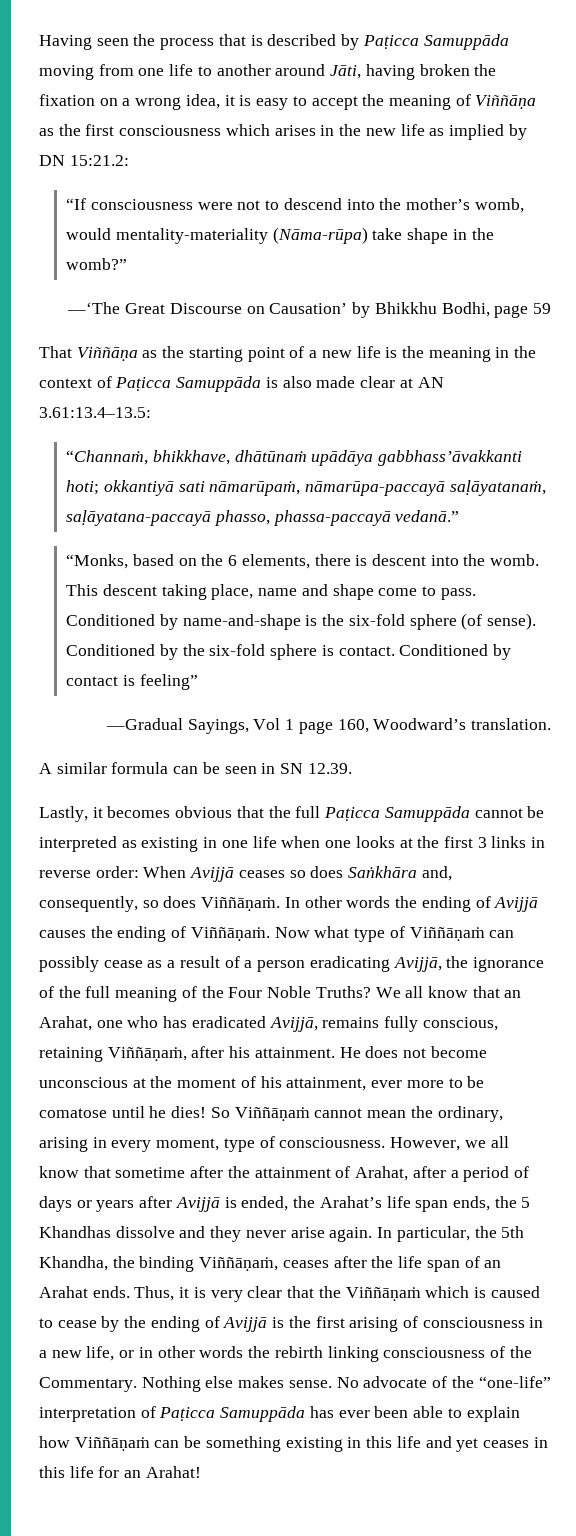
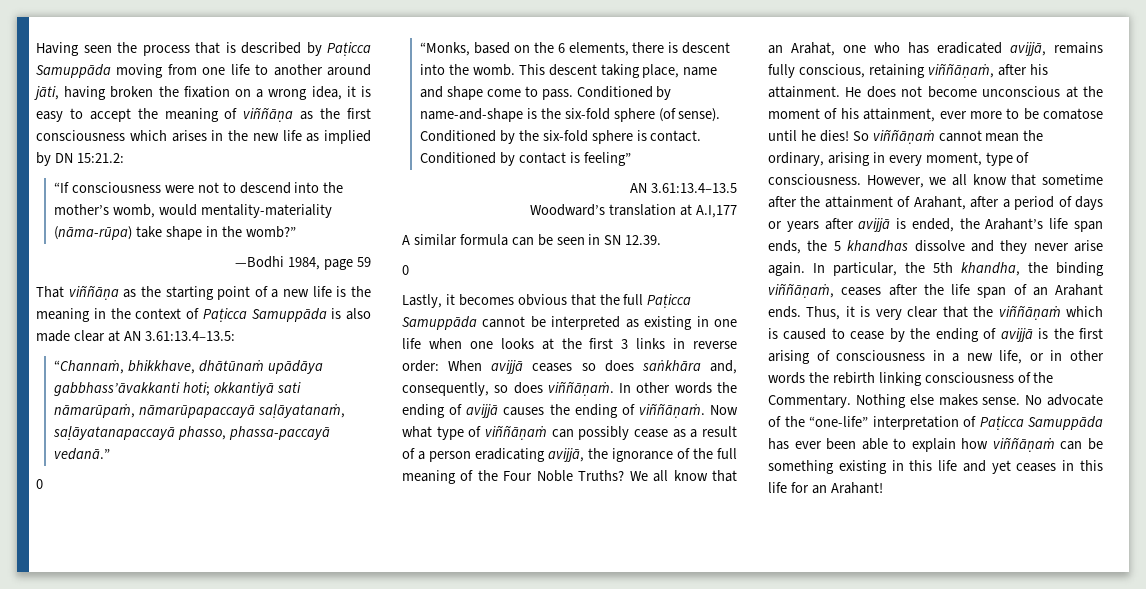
[330,65,362,79] Jāti, -> [34,86,59,100] jāti,
[475,95,537,109] Viññāṇa -> [243,107,294,122] viññāṇa
[272,227,368,244] (Nāma-rūpa) -> [53,226,132,240] (nāma-rūpa)
[67,302,490,318] —‘The Great Discourse on Causation’ by Bhikkhu Bodhi, -> [235,256,321,270] —Bodhi 1984,
[76,347,138,361] Viññāṇa -> [68,285,119,300] viññāṇa
[305,480,546,496] [66,510,212,526] nāmarūpa-paccayā saḷāyatanaṁ, saḷāyatana-paccayā -> [138,404,345,418] [52,426,175,440] nāmarūpapaccayā saḷāyatanaṁ, saḷāyatanapaccayā
(460, 516) none -> [36,479,43,489] // 0
[105,718,551,734] —Gradual Sayings, Vol 1 page 160, Woodward’s translation. -> [630,183,737,193] [530,204,737,218] AN 3.61:13.4–13.5 // Woodward’s translation at A.I,177
(352, 768) none -> [402,265,409,275] // 0
[190,867,235,882] Avijjā -> [491,360,524,374] avijjā
[348,866,418,878] Saṅkhāra -> [641,360,701,371] saṅkhāra
[201,897,281,911] Viññāṇaṁ. -> [547,381,614,396] viññāṇaṁ.
[494,897,539,912] Avijjā -> [466,404,499,418] avijjā
[190,927,270,941] Viññāṇaṁ. -> [638,403,705,418] viññāṇaṁ.
[409,927,485,941] Viññāṇaṁ -> [485,425,547,440] viññāṇaṁ
[393,957,442,972] Avijjā, -> [548,448,584,462] avijjā,
[269,1017,318,1032] Avijjā, -> [1010,42,1046,56] avijjā,
[107,1047,187,1061] Viññāṇaṁ, -> [927,63,994,78] viññāṇaṁ,
[234,1107,310,1121] Viññāṇaṁ -> [872,129,935,144] viññāṇaṁ
[355,1166,409,1181] Arahat, -> [913,196,966,210] Arahant,
[175,1197,220,1212] Avijjā -> [858,218,891,232] avijjā
[319,1196,382,1208] Arahat’s -> [985,218,1044,230] Arahant’s
[39,1226,111,1238] Khandhas -> [847,240,909,252] khandhas
[39,1256,108,1271] Khandha, -> [961,262,1020,276] khandha,
[199,1257,279,1271] Viññāṇaṁ, -> [768,283,834,298] viññāṇaṁ,
[39,1286,88,1298] Arahat -> [1055,284,1103,296] Arahant
[345,1287,421,1301] Viññāṇaṁ -> [998,305,1061,320] viññāṇaṁ
[223,1317,268,1332] Avijjā -> [1000,328,1033,342] avijjā
[74,1437,150,1451] Viññāṇaṁ -> [992,437,1055,452] viññāṇaṁ
[145,1466,201,1478] Arahat! -> [830,482,883,494] Arahant!

